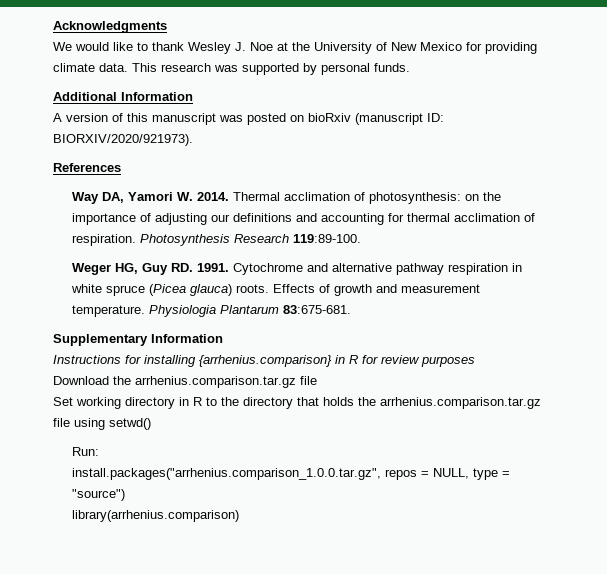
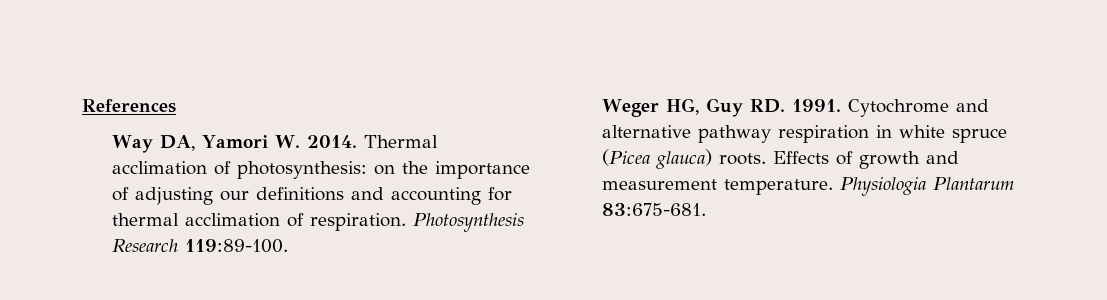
[53,21,167,33] [53,42,537,54] [53,63,410,75] [53,92,193,101] [53,113,444,125] [53,134,193,146] Acknowledgments // We would like to thank Wesley J. Noe at the University of New Mexico for providing climate data. This research was supported by personal funds. // Additional Information // A version of this manuscript was posted on bioRxiv (manuscript ID: BIORXIV/2020/921973). // -> (82, 106) none
[53,334,223,346] [53,355,475,367] [53,376,317,388] [53,397,541,409] [53,418,151,430] [72,447,100,456] [72,468,511,480] [72,489,126,501] [72,510,240,522] // Supplementary Information // Instructions for installing {arrhenius.comparison} in R for review purposes // Download the arrhenius.comparison.tar.gz file // Set working directory in R to the directory that holds the arrhenius.comparison.tar.gz file using setwd() // Run: // install.packages("arrhenius.comparison_1.0.0.tar.gz", repos = NULL, type = "source") // library(arrhenius.comparison) -> (706, 209) none

